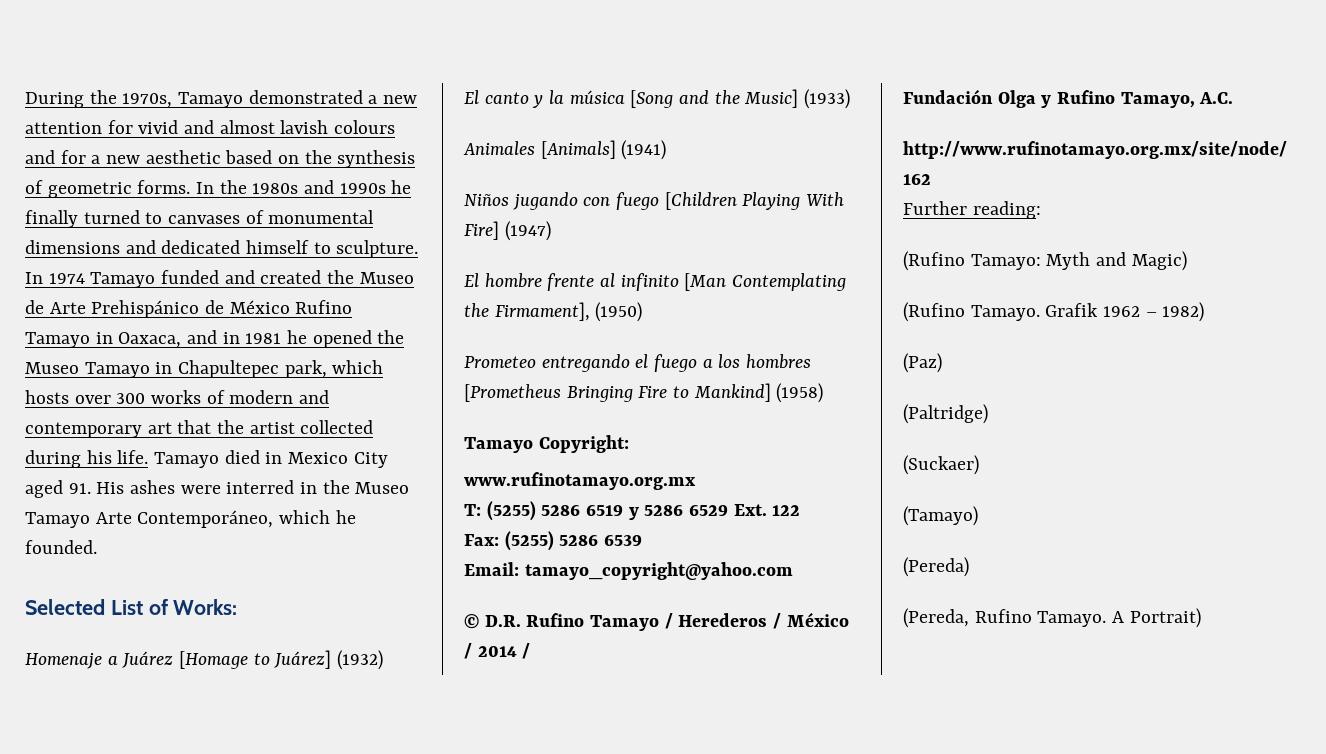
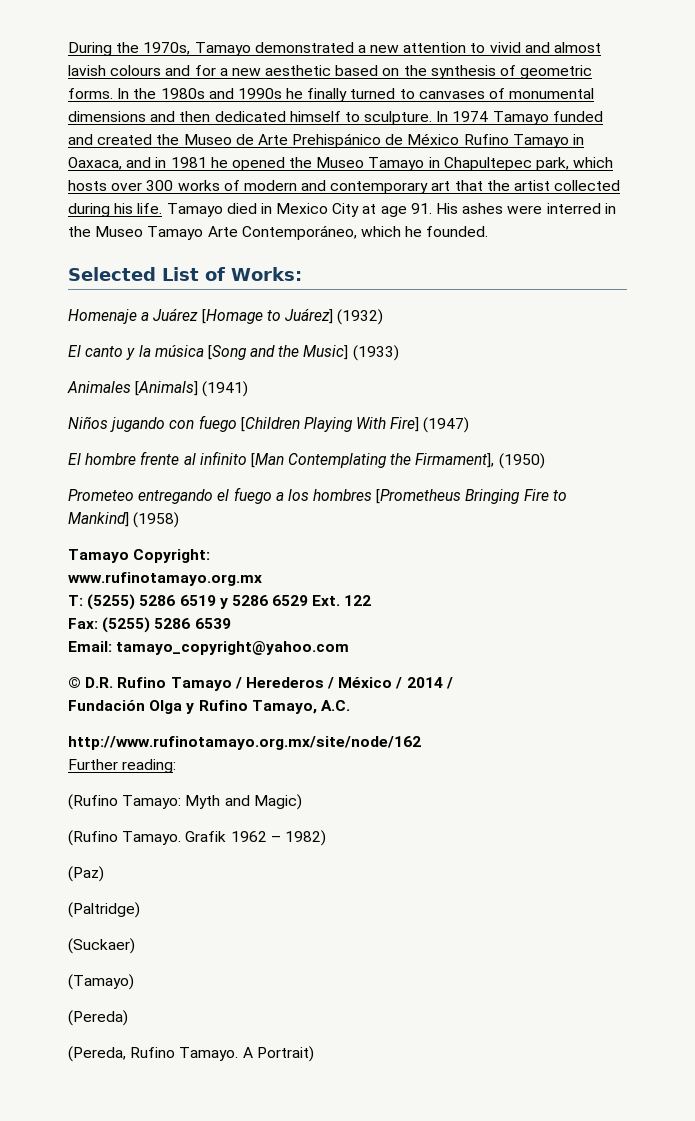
[107,120,133,134] for -> [470,43,486,53] to
(156, 247) none -> [179,111,211,122] then
[25,480,63,498] aged -> [362,204,407,217] at age

